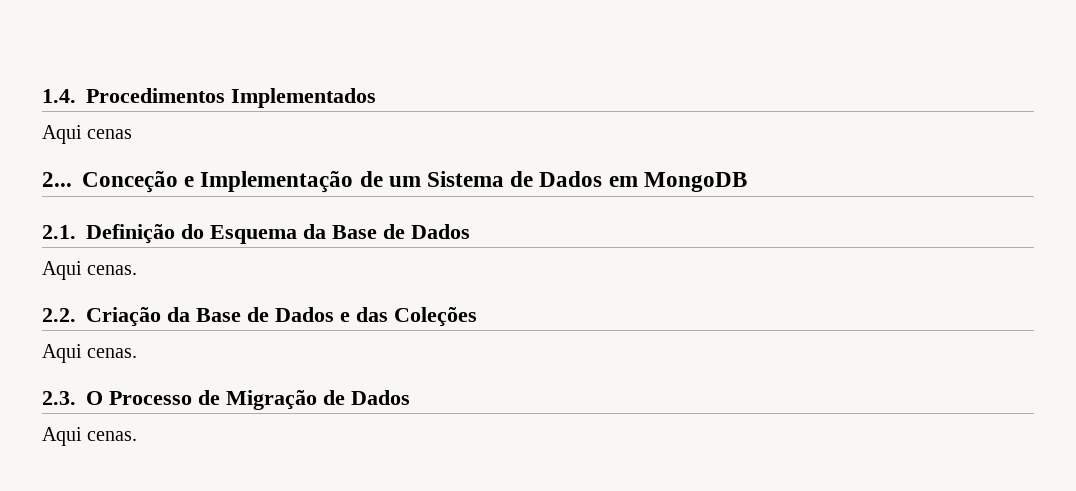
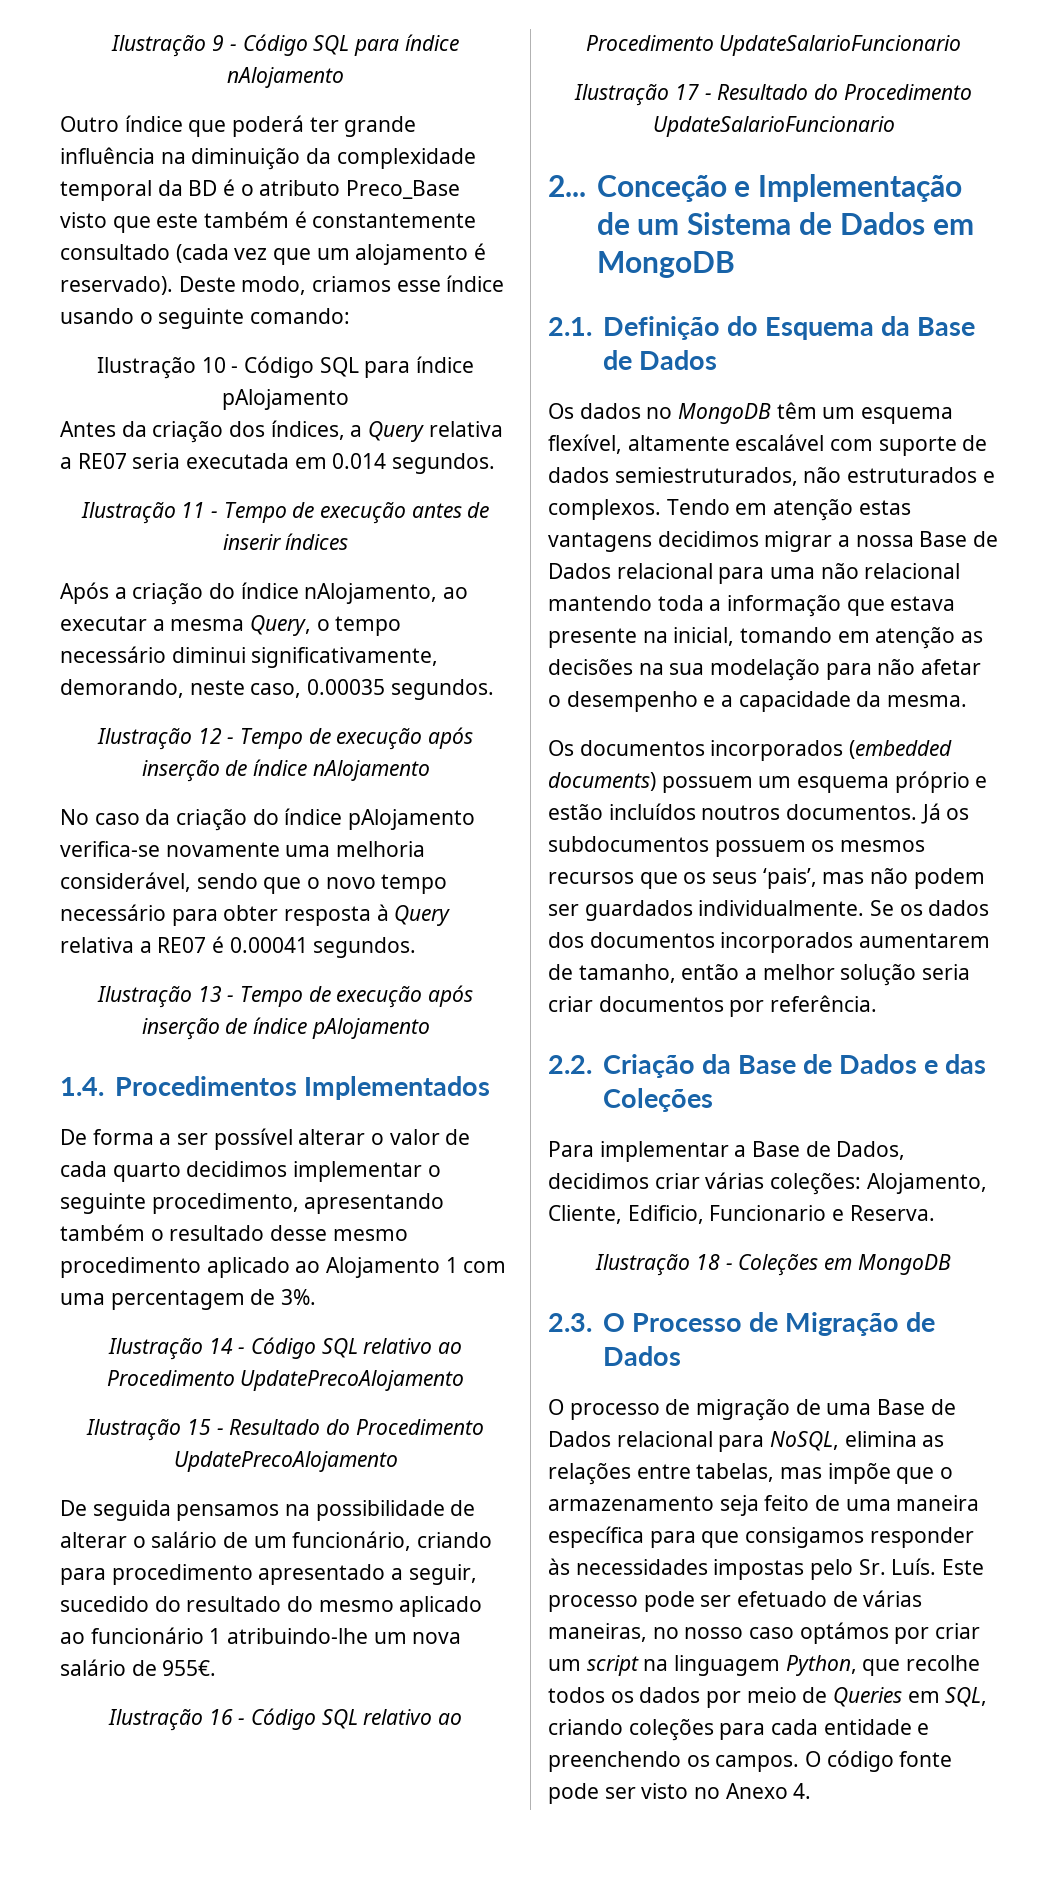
[42,88,376,108] [42,125,133,144] 1.4. Procedimentos Implementados // Aqui cenas -> [111,34,459,57] [227,67,344,88] [60,115,417,137] [60,147,476,170] [60,179,461,201] [60,211,477,233] [60,243,487,265] [60,275,505,295] [60,308,351,329] [96,356,475,379] [222,389,349,410] [60,420,503,443] [60,453,496,474] [80,502,490,524] [222,533,349,550] [60,582,469,605] [60,615,402,636] [60,646,439,668] [60,679,494,700] [96,727,474,750] [141,759,430,782] [60,808,476,831] [60,841,426,857] [60,872,448,894] [60,904,451,926] [60,936,417,958] [96,985,474,1008] [141,1017,430,1040] [60,1076,490,1100] [60,1128,471,1150] [60,1161,441,1182] [60,1193,445,1214] [60,1224,408,1241] [60,1257,507,1278] [60,1289,317,1310] [107,1337,463,1360] [106,1370,465,1391] [86,1419,484,1441] [173,1451,398,1472] [60,1500,476,1521] [60,1531,493,1551] [60,1564,477,1585] [60,1596,483,1617] [60,1627,462,1644] [60,1659,217,1676] [107,1708,463,1731] [585,35,962,56] [574,84,972,106] [652,116,895,137] Ilustração 9 - Código SQL para índice nAlojamento // Outro índice que poderá ter grande influência na diminuição da complexidade temporal da BD é o atributo Preco_Base visto que este também é constantemente consultado (cada vez que um alojamento é reservado). Deste modo, criamos esse índice usando o seguinte comando: // Ilustração 10 - Código SQL para índice pAlojamento // Antes da criação dos índices, a Query relativa a RE07 seria executada em 0.014 segundos. // Ilustração 11 - Tempo de execução antes de inserir índices // Após a criação do índice nAlojamento, ao executar a mesma Query, o tempo necessário diminui significativamente, demorando, neste caso, 0.00035 segundos. // Ilustração 12 - Tempo de execução após inserção de índice nAlojamento // No caso da criação do índice pAlojamento verifica-se novamente uma melhoria considerável, sendo que o novo tempo necessário para obter resposta à Query relativa a RE07 é 0.00041 segundos. // Ilustração 13 - Tempo de execução após inserção de índice pAlojamento // 1.4. Procedimentos Implementados // De forma a ser possível alterar o valor de cada quarto decidimos implementar o seguinte procedimento, apresentando também o resultado desse mesmo procedimento aplicado ao Alojamento 1 com uma percentagem de 3%. // Ilustração 14 - Código SQL relativo ao Procedimento UpdatePrecoAlojamento // Ilustração 15 - Resultado do Procedimento UpdatePrecoAlojamento // De seguida pensamos na possibilidade de alterar o salário de um funcionário, criando para procedimento apresentado a seguir, sucedido do resultado do mesmo aplicado ao funcionário 1 atribuindo-lhe um nova salário de 955€. // Ilustração 16 - Código SQL relativo ao Procedimento UpdateSalarioFuncionario // Ilustração 17 - Resultado do Procedimento UpdateSalarioFuncionario
[42,261,138,280] Aqui cenas. -> [548,402,954,424] [548,434,988,456] [548,467,995,486] [548,499,911,521] [548,531,999,552] [548,563,961,584] [548,595,956,617] [548,627,984,649] [548,659,982,681] [548,691,968,712] [548,740,953,761] [548,771,988,793] [548,803,970,824] [548,836,926,857] [548,868,985,889] [548,900,990,921] [548,932,991,953] [548,964,971,986] [548,995,878,1017] Os dados no MongoDB têm um esquema flexível, altamente escalável com suporte de dados semiestruturados, não estruturados e complexos. Tendo em atenção estas vantagens decidimos migrar a nossa Base de Dados relacional para uma não relacional mantendo toda a informação que estava presente na inicial, tomando em atenção as decisões na sua modelação para não afetar o desempenho e a capacidade da mesma. // Os documentos incorporados (embedded documents) possuem um esquema próprio e estão incluídos noutros documentos. Já os subdocumentos possuem os mesmos recursos que os seus ‘pais’, mas não podem ser guardados individualmente. Se os dados dos documentos incorporados aumentarem de tamanho, então a melhor solução seria criar documentos por referência.
[42,344,138,363] Aqui cenas. -> [548,1141,906,1162] [548,1172,987,1195] [548,1205,935,1224] [595,1254,951,1276] Para implementar a Base de Dados, decidimos criar várias coleções: Alojamento, Cliente, Edificio, Funcionario e Reserva. // Ilustração 18 - Coleções em MongoDB
[42,427,138,446] Aqui cenas. -> [548,1399,956,1421] [548,1431,945,1452] [548,1463,954,1485] [548,1495,980,1516] [548,1526,974,1548] [548,1558,985,1580] [548,1590,923,1612] [548,1622,981,1644] [548,1655,981,1676] [548,1687,988,1708] [548,1719,930,1741] [548,1750,953,1772] [548,1783,812,1804] O processo de migração de uma Base de Dados relacional para NoSQL, elimina as relações entre tabelas, mas impõe que o armazenamento seja feito de uma maneira específica para que consigamos responder às necessidades impostas pelo Sr. Luís. Este processo pode ser efetuado de várias maneiras, no nosso caso optámos por criar um script na linguagem Python, que recolhe todos os dados por meio de Queries em SQL, criando coleções para cada entidade e preenchendo os campos. O código fonte pode ser visto no Anexo 4.

